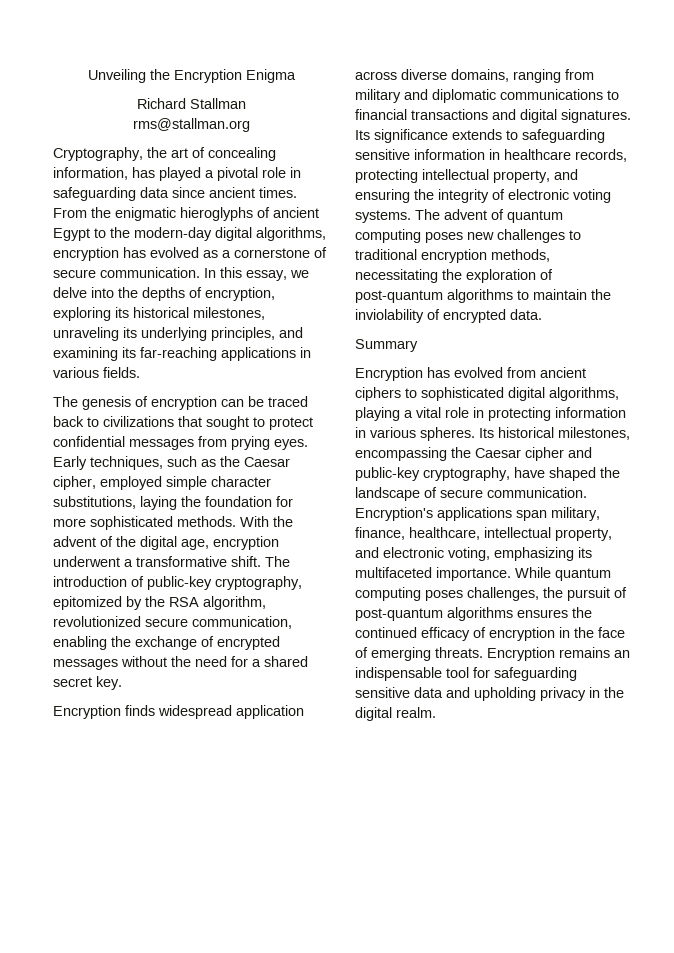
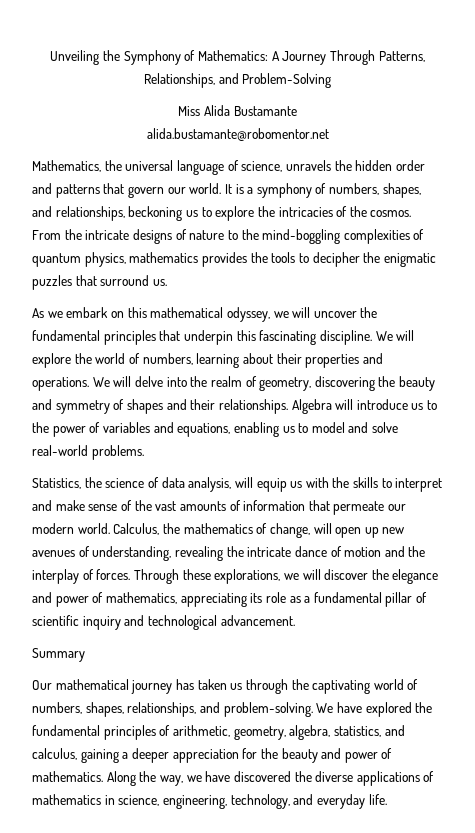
[173,69,296,83] [136,98,246,109] [132,118,250,132] [53,147,276,161] [53,167,301,181] [53,187,297,201] [53,207,319,221] [53,227,326,241] [53,247,327,261] [53,267,309,281] [53,287,275,301] [53,307,265,321] [53,327,303,341] [53,347,311,361] [53,367,140,378] [53,396,308,410] [53,416,313,430] [53,436,308,450] [53,456,290,470] [53,476,271,490] [53,496,293,510] [53,516,293,530] [53,536,279,550] [53,556,290,567] [53,576,302,590] [53,596,266,610] [53,616,292,629] [53,636,280,650] [53,656,308,670] [53,676,122,690] [53,705,304,719] [355,69,594,83] [355,89,619,103] [355,109,631,123] [355,129,605,143] [355,149,627,162] [355,169,578,183] [355,189,611,203] [355,209,563,223] [355,229,581,243] [355,249,550,263] [355,269,553,283] [355,289,611,303] [355,309,542,323] [355,339,418,352] [355,367,586,381] [355,387,619,401] [355,407,626,421] [355,427,630,441] [355,447,592,461] [355,467,620,481] [355,487,587,501] [355,507,600,521] [355,527,612,541] [355,547,592,561] [355,567,611,581] [355,587,627,601] [355,607,592,621] [355,627,625,641] [355,647,630,661] [355,667,577,681] [355,687,624,701] [355,707,436,721] Encryption Enigma // Richard Stallman // rms@stallman.org // Cryptography, the art of concealing information, has played a pivotal role in safeguarding data since ancient times. From the enigmatic hieroglyphs of ancient Egypt to the modern-day digital algorithms, encryption has evolved as a cornerstone of secure communication. In this essay, we delve into the depths of encryption, exploring its historical milestones, unraveling its underlying principles, and examining its far-reaching applications in various fields. // The genesis of encryption can be traced back to civilizations that sought to protect confidential messages from prying eyes. Early techniques, such as the Caesar cipher, employed simple character substitutions, laying the foundation for more sophisticated methods. With the advent of the digital age, encryption underwent a transformative shift. The introduction of public-key cryptography, epitomized by the RSA algorithm, revolutionized secure communication, enabling the exchange of encrypted messages without the need for a shared secret key. // Encryption finds widespread application across diverse domains, ranging from military and diplomatic communications to financial transactions and digital signatures. Its significance extends to safeguarding sensitive information in healthcare records, protecting intellectual property, and ensuring the integrity of electronic voting systems. The advent of quantum computing poses new challenges to traditional encryption methods, necessitating the exploration of post-quantum algorithms to maintain the inviolability of encrypted data. // Summary // Encryption has evolved from ancient ciphers to sophisticated digital algorithms, playing a vital role in protecting information in various spheres. Its historical milestones, encompassing the Caesar cipher and public-key cryptography, have shaped the landscape of secure communication. Encryption's applications span military, finance, healthcare, intellectual property, and electronic voting, emphasizing its multifaceted importance. While quantum computing poses challenges, the pursuit of post-quantum algorithms ensures the continued efficacy of encryption in the face of emerging threats. Encryption remains an indispensable tool for safeguarding sensitive data and upholding privacy in the digital realm. -> [123,50,425,65] [143,73,332,88] [178,105,297,116] [146,128,329,141] [32,160,425,175] [32,183,421,198] [32,206,412,221] [32,229,425,244] [32,252,436,267] [32,275,167,290] [32,307,378,322] [32,330,415,345] [32,353,383,368] [32,376,436,391] [32,399,438,414] [32,422,399,437] [32,445,144,460] [32,477,443,492] [32,500,407,515] [32,523,405,538] [32,546,426,561] [32,569,439,584] [32,592,428,607] [32,615,295,630] [32,648,85,662] [32,679,419,694] [32,702,433,717] [32,725,405,740] [32,748,393,763] [32,771,435,786] [32,794,387,809] Symphony of Mathematics: A Journey Through Patterns, Relationships, and Problem-Solving // Miss Alida Bustamante // alida.bustamante@robomentor.net // Mathematics, the universal language of science, unravels the hidden order and patterns that govern our world. It is a symphony of numbers, shapes, and relationships, beckoning us to explore the intricacies of the cosmos. From the intricate designs of nature to the mind-boggling complexities of quantum physics, mathematics provides the tools to decipher the enigmatic puzzles that surround us. // As we embark on this mathematical odyssey, we will uncover the fundamental principles that underpin this fascinating discipline. We will explore the world of numbers, learning about their properties and operations. We will delve into the realm of geometry, discovering the beauty and symmetry of shapes and their relationships. Algebra will introduce us to the power of variables and equations, enabling us to model and solve real-world problems. // Statistics, the science of data analysis, will equip us with the skills to interpret and make sense of the vast amounts of information that permeate our modern world. Calculus, the mathematics of change, will open up new avenues of understanding, revealing the intricate dance of motion and the interplay of forces. Through these explorations, we will discover the elegance and power of mathematics, appreciating its role as a fundamental pillar of scientific inquiry and technological advancement. // Summary // Our mathematical journey has taken us through the captivating world of numbers, shapes, relationships, and problem-solving. We have explored the fundamental principles of arithmetic, geometry, algebra, statistics, and calculus, gaining a deeper appreciation for the beauty and power of mathematics. Along the way, we have discovered the diverse applications of mathematics in science, engineering, technology, and everyday life.

